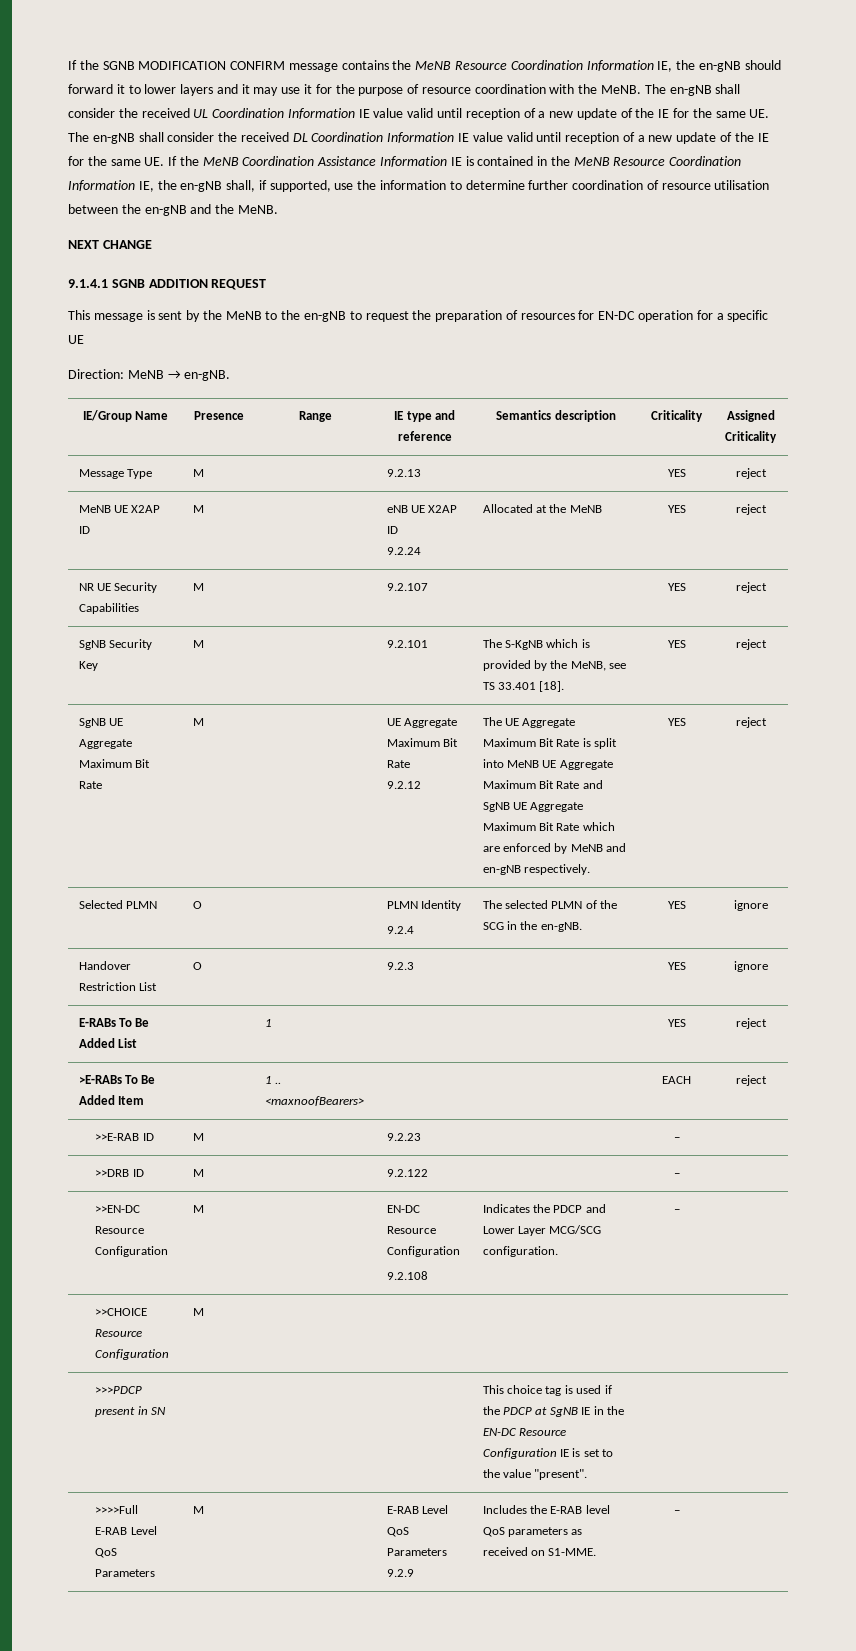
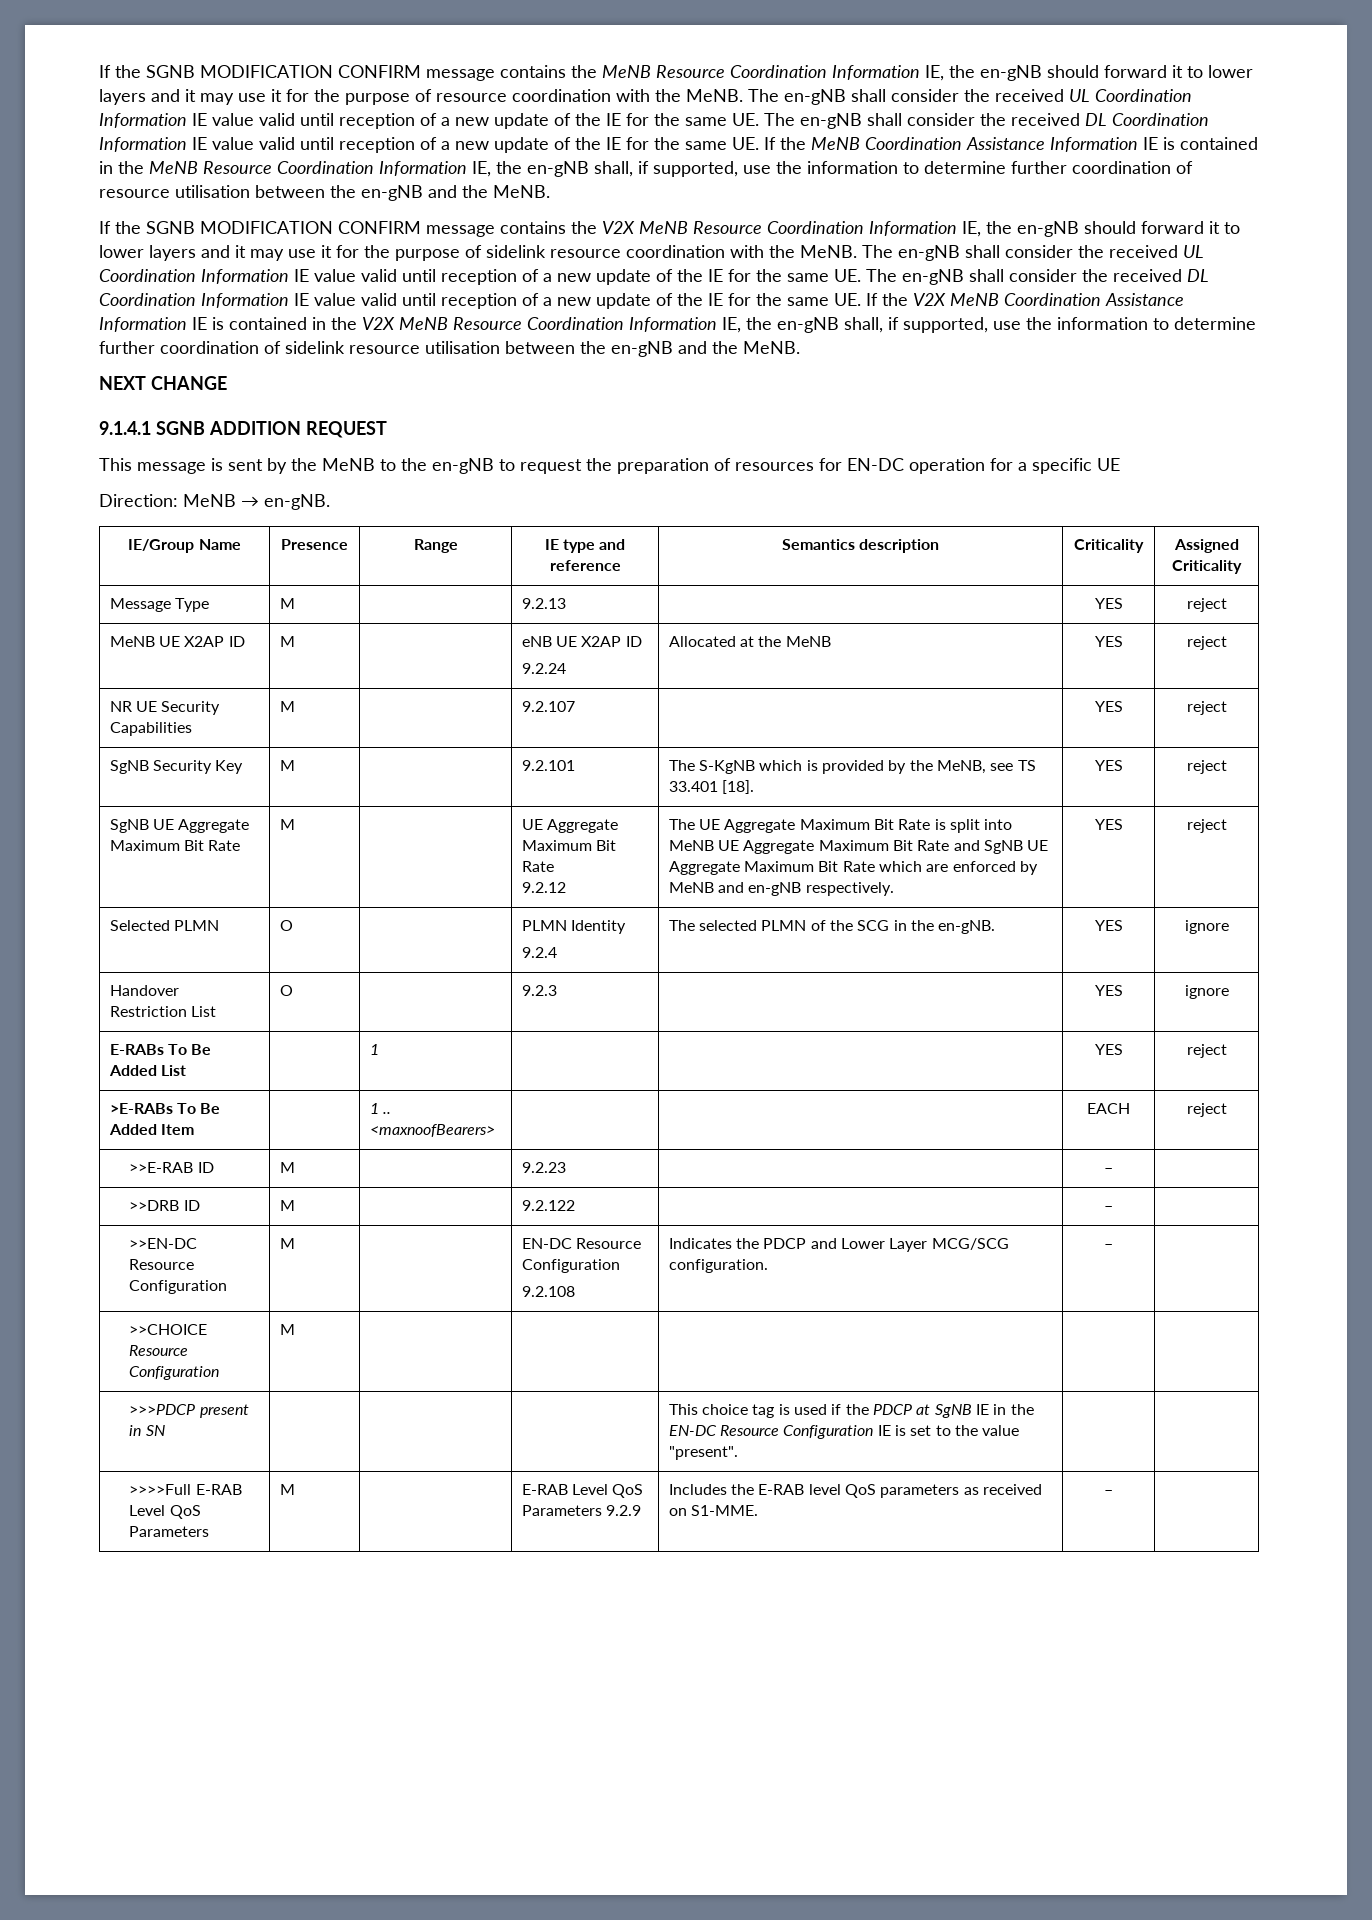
(278, 209) none -> [99,221,1240,237] [99,245,1204,261] [99,269,1209,285] [99,293,1184,309] [99,317,1256,333] [99,341,800,357] // If the SGNB MODIFICATION CONFIRM message contains the V2X MeNB Resource Coordination Information IE, the en-gNB should forward it to lower layers and it may use it for the purpose of sidelink resource coordination with the MeNB. The en-gNB shall consider the received UL Coordination Information IE value valid until reception of a new update of the IE for the same UE. The en-gNB shall consider the received DL Coordination Information IE value valid until reception of a new update of the IE for the same UE. If the V2X MeNB Coordination Assistance Information IE is contained in the V2X MeNB Resource Coordination Information IE, the en-gNB shall, if supported, use the information to determine further coordination of sidelink resource utilisation between the en-gNB and the MeNB.

